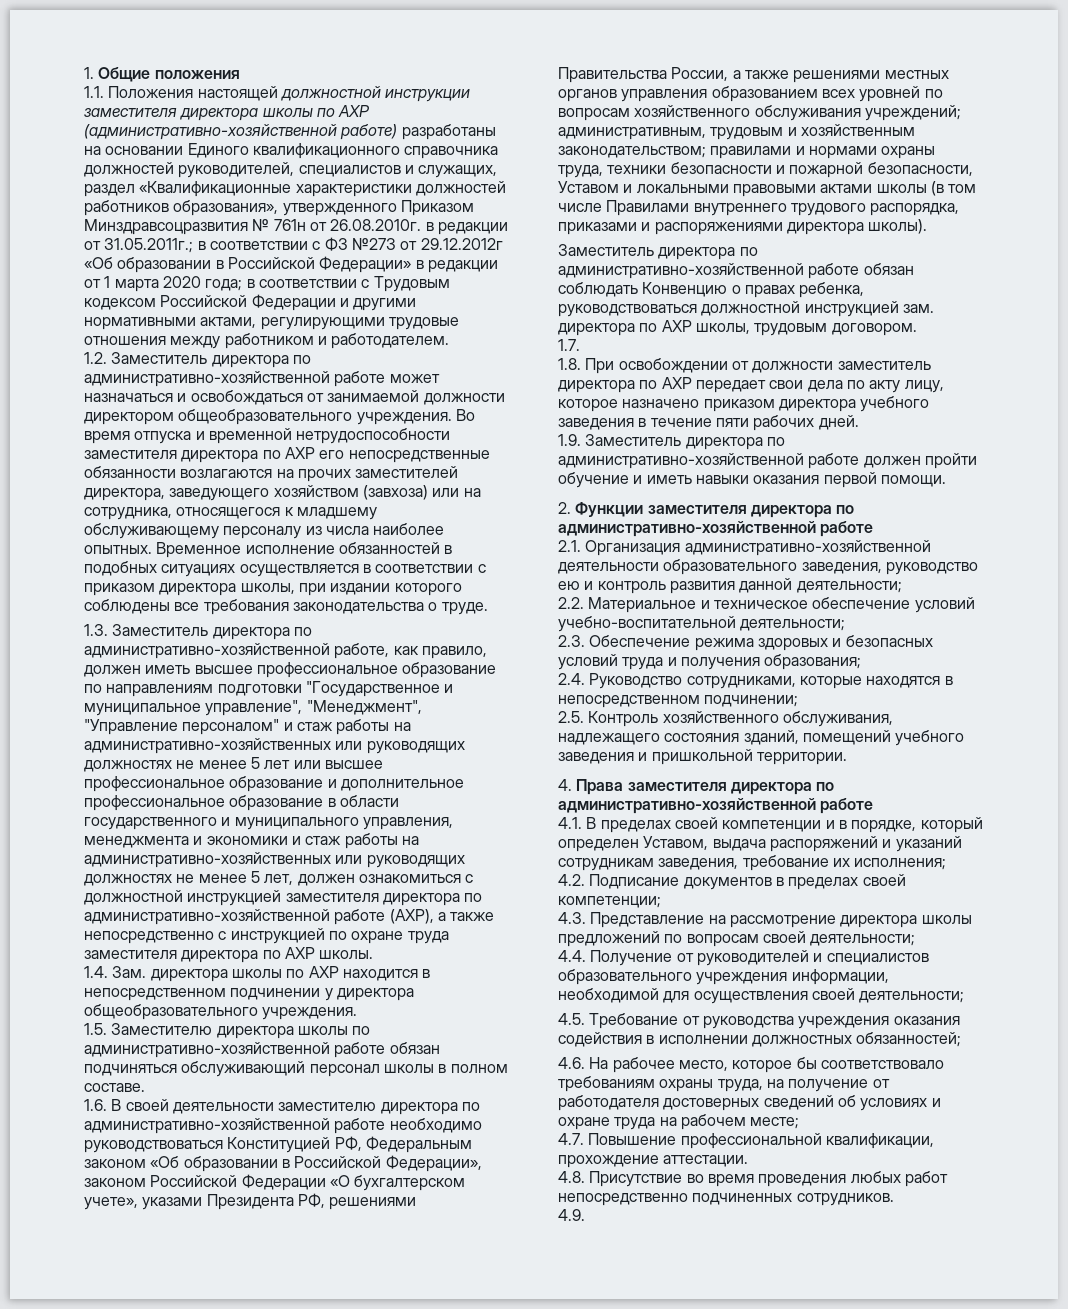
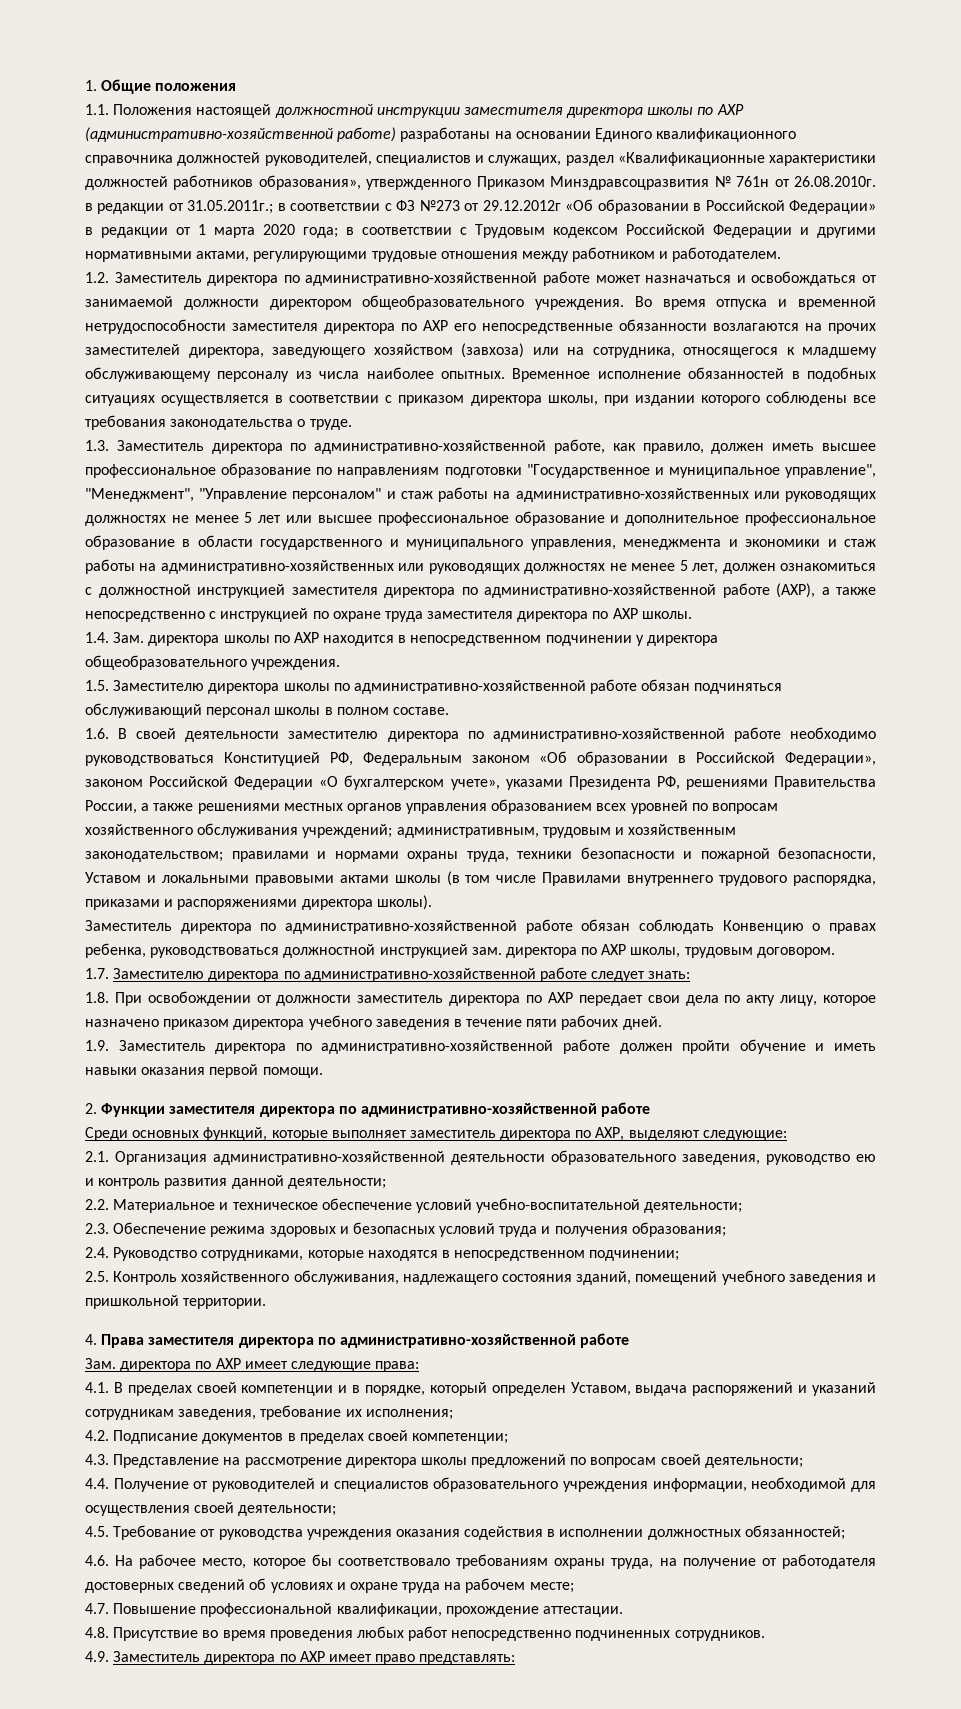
(580, 345) none -> [113,967,691,982] Заместителю директора по административно-хозяйственной работе следует знать:
(874, 529) none -> [85,1127,787,1141] // Среди основных функций, которые выполняет заместитель директора по АХР, выделяют следующие:
(874, 806) none -> [85,1358,420,1372] // Зам. директора по АХР имеет следующие права:
(585, 1215) none -> [113,1651,516,1665] Заместитель директора по АХР имеет право представлять:

